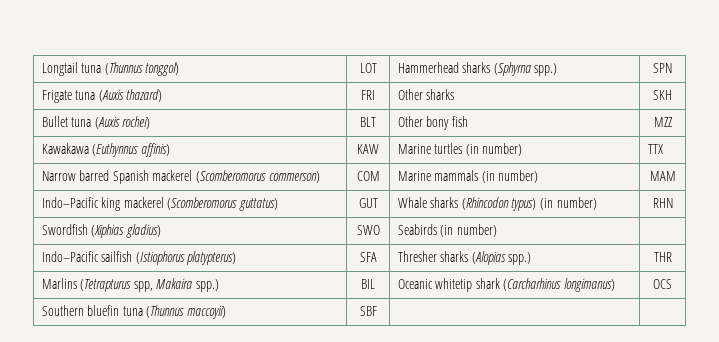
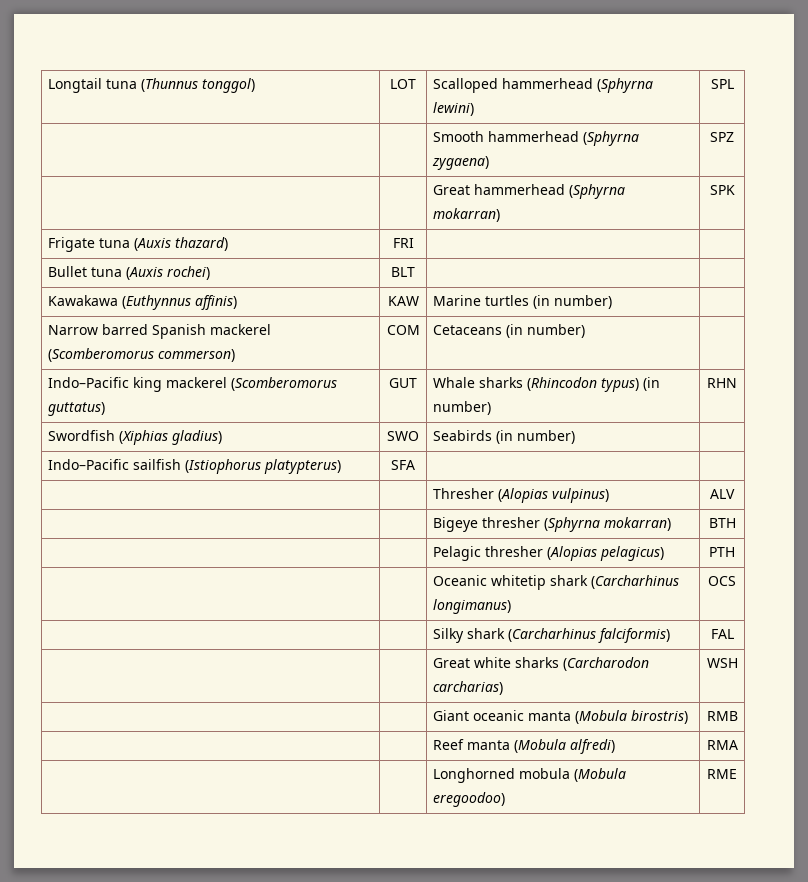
[397,62,558,76] [653,63,672,73] Hammerhead sharks (Sphyrna spp.) | SPN -> [432,78,653,93] [432,102,474,116] [710,79,734,89] [432,131,639,146] [431,156,489,170] [710,132,734,142] [432,184,625,199] [432,208,500,222] [709,185,735,195] Scalloped hammerhead (Sphyrna lewini) | SPL // | | Smooth hammerhead (Sphyrna zygaena) | SPZ // | | Great hammerhead (Sphyrna mokarran) | SPK
[397,89,455,100] [653,90,672,100] Other sharks | SKH -> (414, 243) |
[397,116,468,130] [653,117,673,127] Other bony fish | MZZ -> (415, 272) |
[647,144,663,154] TTX -> (612, 302) none
[397,170,539,183] [649,171,676,181] Marine mammals (in number) | MAM -> [432,324,585,338] Cetaceans (in number) |
[397,251,532,265] [653,252,672,262] [41,278,220,292] [361,279,375,289] Thresher sharks (Alopias spp.) | THR // Marlins (Tetrapturus spp, Makaira spp.) | BIL -> [432,488,609,503] [710,489,735,499] [432,517,671,532] [708,518,736,528] [432,546,664,561] [709,547,735,557] | // | | Thresher (Alopias vulpinus) | ALV // | | Bigeye thresher (Sphyrna mokarran) | BTH // | | Pelagic thresher (Alopias pelagicus) | PTH // |
[41,305,227,319] [359,306,377,316] Southern bluefin tuna (Thunnus maccoyii) | SBF | | -> [432,628,670,643] [710,629,734,639] [432,657,649,671] [432,681,503,695] [706,658,738,668] [432,710,688,724] [706,711,738,721] [432,739,615,754] [706,740,738,750] [432,768,626,783] [432,792,505,807] [707,769,737,779] | | Silky shark (Carcharhinus falciformis) | FAL // | | Great white sharks (Carcharodon carcharias) | WSH // | | Giant oceanic manta (Mobula birostris) | RMB // | | Reef manta (Mobula alfredi) | RMA // | | Longhorned mobula (Mobula eregoodoo) | RME

